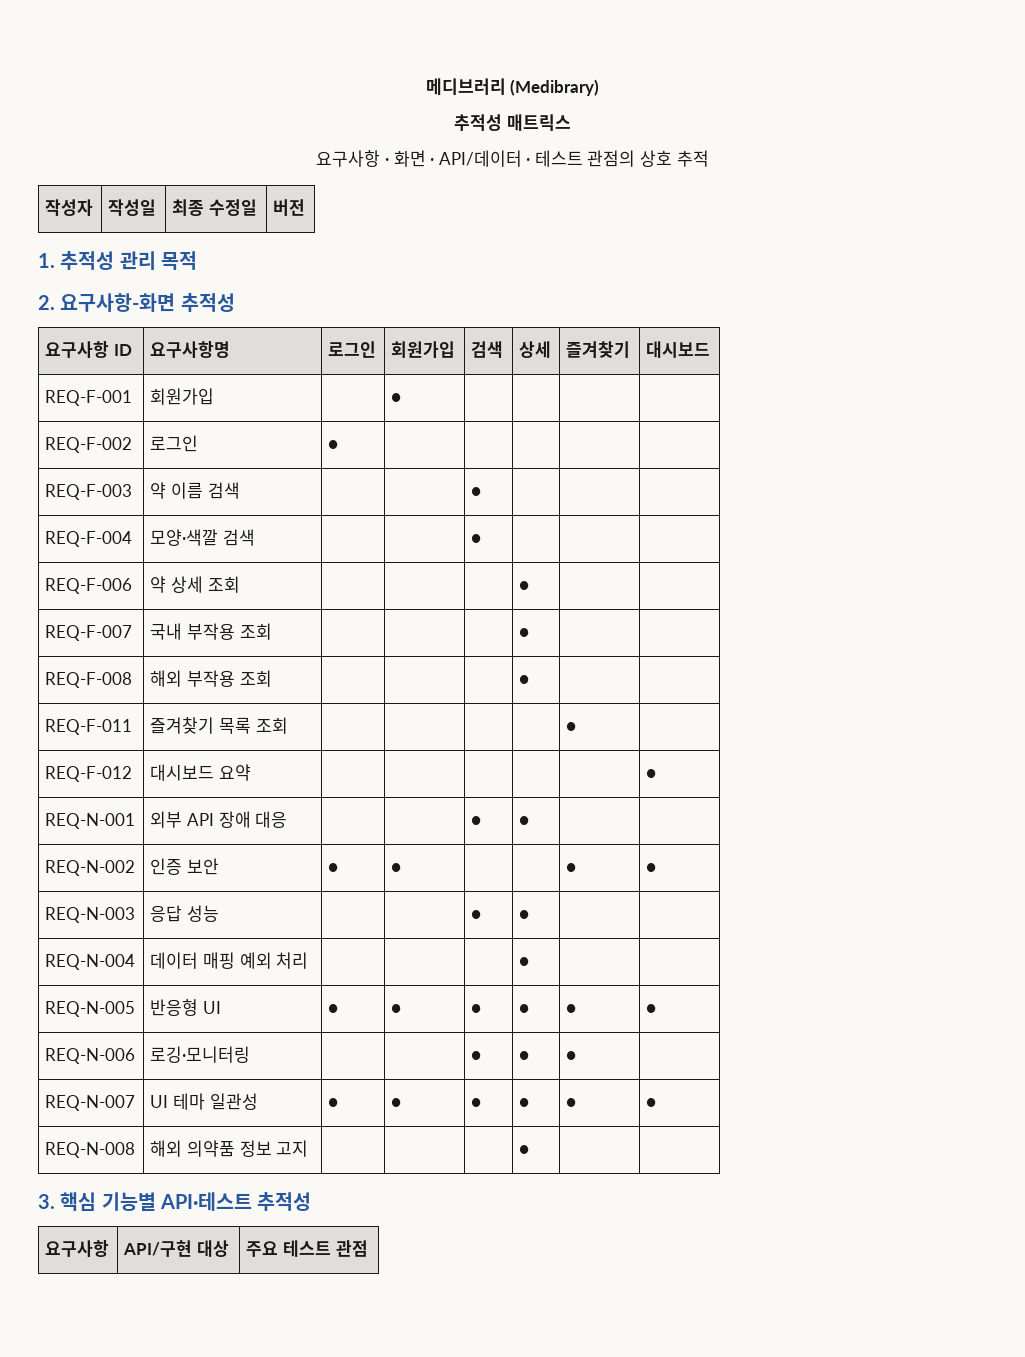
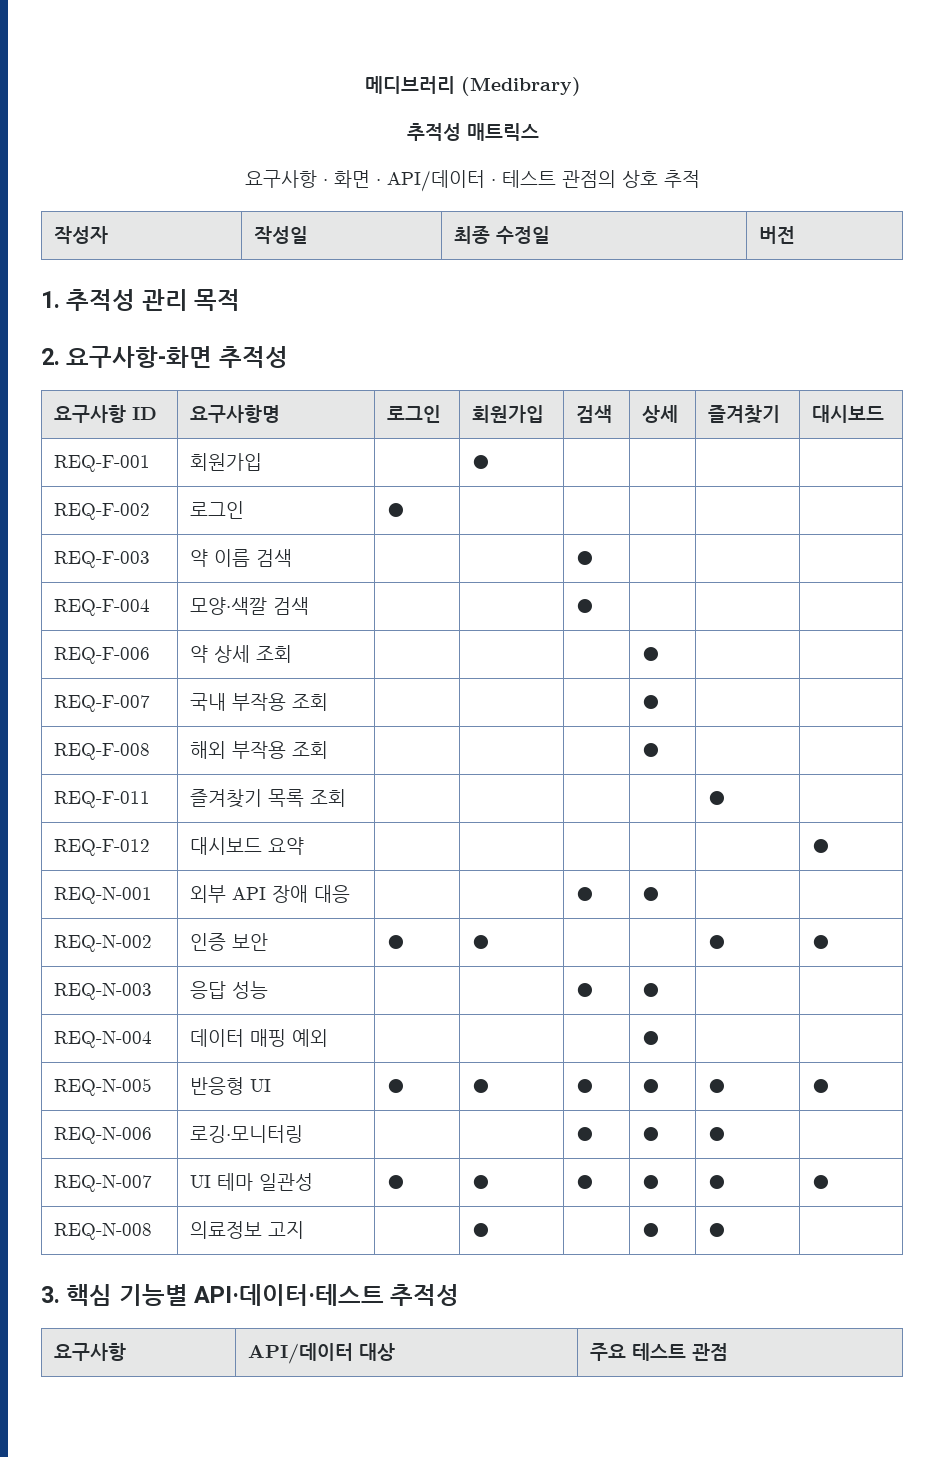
[276,952,309,969] 처리 -> (329, 1038) none
[150,1140,272,1157] 해외 의약품 정보 -> [190,1221,263,1239] 의료정보
[519,1145,530,1155] | | ● | -> [472,1223,491,1237] [642,1223,661,1237] [708,1223,727,1237] ● | | ● | ●
[159,1192,252,1211] API·테스트 -> [194,1284,385,1306] API·데이터·테스트
[123,1240,193,1257] API/구현 -> [248,1343,354,1364] API/데이터

